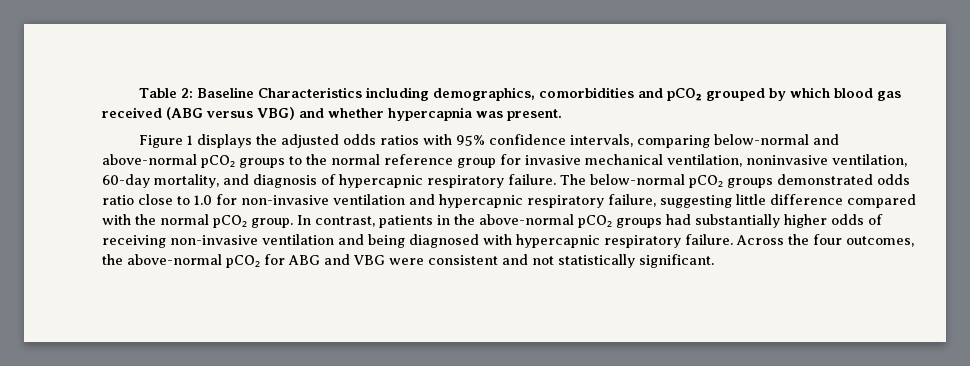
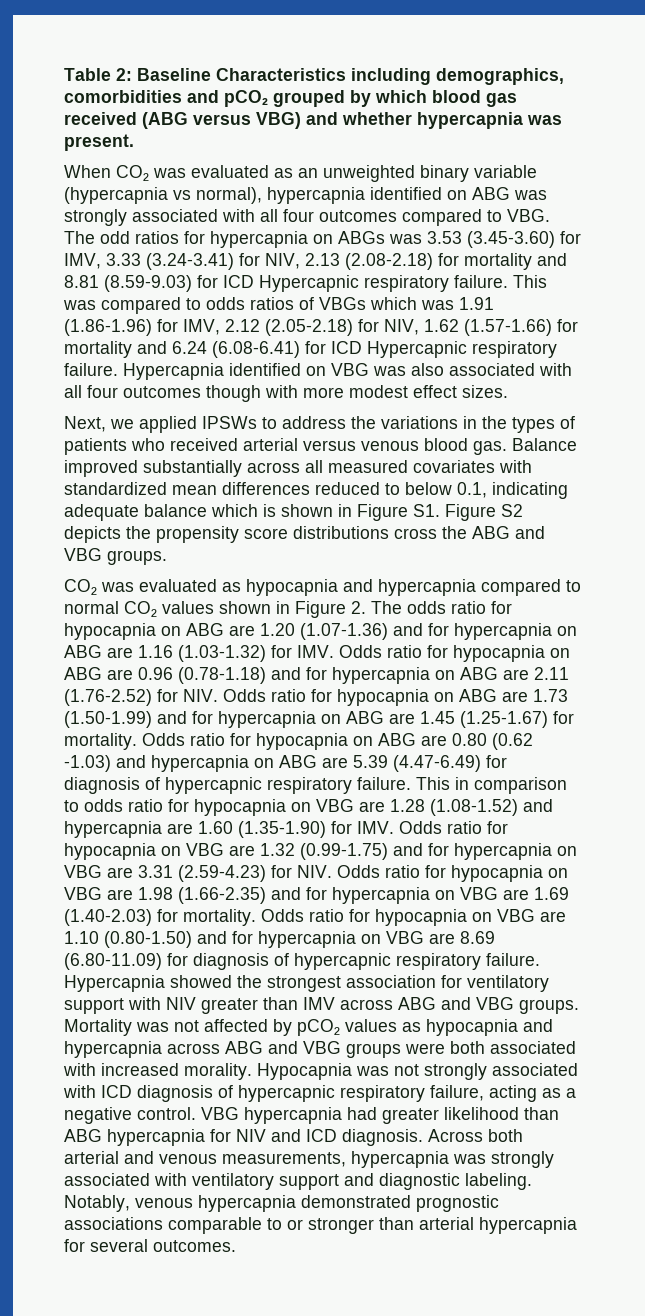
[138,134,839,148] [102,154,907,168] [102,174,910,188] [102,194,916,208] [102,214,883,228] [102,234,914,248] [102,254,714,268] Figure 1 displays the adjusted odds ratios with 95% confidence intervals, comparing below-normal and above-normal pCO₂ groups to the normal reference group for invasive mechanical ventilation, noninvasive ventilation, 60-day mortality, and diagnosis of hypercapnic respiratory failure. The below-normal pCO₂ groups demonstrated odds ratio close to 1.0 for non-invasive ventilation and hypercapnic respiratory failure, suggesting little difference compared with the normal pCO₂ group. In contrast, patients in the above-normal pCO₂ groups had substantially higher odds of receiving non-invasive ventilation and being diagnosed with hypercapnic respiratory failure. Across the four outcomes, the above-normal pCO₂ for ABG and VBG were consistent and not statistically significant. -> [64,165,537,182] [64,187,547,204] [64,209,550,226] [64,231,581,248] [64,253,567,270] [64,275,547,292] [63,297,494,314] [64,319,578,336] [64,341,557,358] [64,363,572,380] [64,385,508,402] [64,416,575,433] [64,438,577,455] [64,460,532,477] [64,482,568,499] [64,504,523,521] [64,526,545,543] [64,548,167,565] [64,579,581,596] [64,601,512,618] [64,623,577,640] [64,645,570,662] [64,667,569,684] [64,689,568,706] [64,711,574,728] [64,733,533,750] [64,755,507,772] [64,777,567,794] [64,799,553,816] [64,821,508,838] [64,843,577,860] [64,865,568,882] [64,887,569,904] [64,909,566,926] [64,931,495,948] [64,953,540,970] [64,975,549,992] [64,997,579,1014] [64,1019,553,1036] [64,1041,576,1058] [63,1063,578,1080] [63,1085,576,1102] [64,1107,559,1124] [64,1129,523,1146] [64,1151,554,1168] [64,1173,532,1190] [64,1195,499,1212] [64,1217,577,1234] [64,1239,236,1252] When CO₂ was evaluated as an unweighted binary variable (hypercapnia vs normal), hypercapnia identified on ABG was strongly associated with all four outcomes compared to VBG. The odd ratios for hypercapnia on ABGs was 3.53 (3.45-3.60) for IMV, 3.33 (3.24-3.41) for NIV, 2.13 (2.08-2.18) for mortality and 8.81 (8.59-9.03) for ICD Hypercapnic respiratory failure. This was compared to odds ratios of VBGs which was 1.91 (1.86-1.96) for IMV, 2.12 (2.05-2.18) for NIV, 1.62 (1.57-1.66) for mortality and 6.24 (6.08-6.41) for ICD Hypercapnic respiratory failure. Hypercapnia identified on VBG was also associated with all four outcomes though with more modest effect sizes. // Next, we applied IPSWs to address the variations in the types of patients who received arterial versus venous blood gas. Balance improved substantially across all measured covariates with standardized mean differences reduced to below 0.1, indicating adequate balance which is shown in Figure S1. Figure S2 depicts the propensity score distributions cross the ABG and VBG groups. // CO₂ was evaluated as hypocapnia and hypercapnia compared to normal CO₂ values shown in Figure 2. The odds ratio for hypocapnia on ABG are 1.20 (1.07-1.36) and for hypercapnia on ABG are 1.16 (1.03-1.32) for IMV. Odds ratio for hypocapnia on ABG are 0.96 (0.78-1.18) and for hypercapnia on ABG are 2.11 (1.76-2.52) for NIV. Odds ratio for hypocapnia on ABG are 1.73 (1.50-1.99) and for hypercapnia on ABG are 1.45 (1.25-1.67) for mortality. Odds ratio for hypocapnia on ABG are 0.80 (0.62 -1.03) and hypercapnia on ABG are 5.39 (4.47-6.49) for diagnosis of hypercapnic respiratory failure. This in comparison to odds ratio for hypocapnia on VBG are 1.28 (1.08-1.52) and hypercapnia are 1.60 (1.35-1.90) for IMV. Odds ratio for hypocapnia on VBG are 1.32 (0.99-1.75) and for hypercapnia on VBG are 3.31 (2.59-4.23) for NIV. Odds ratio for hypocapnia on VBG are 1.98 (1.66-2.35) and for hypercapnia on VBG are 1.69 (1.40-2.03) for mortality. Odds ratio for hypocapnia on VBG are 1.10 (0.80-1.50) and for hypercapnia on VBG are 8.69 (6.80-11.09) for diagnosis of hypercapnic respiratory failure. Hypercapnia showed the strongest association for ventilatory support with NIV greater than IMV across ABG and VBG groups. Mortality was not affected by pCO₂ values as hypocapnia and hypercapnia across ABG and VBG groups were both associated with increased morality. Hypocapnia was not strongly associated with ICD diagnosis of hypercapnic respiratory failure, acting as a negative control. VBG hypercapnia had greater likelihood than ABG hypercapnia for NIV and ICD diagnosis. Across both arterial and venous measurements, hypercapnia was strongly associated with ventilatory support and diagnostic labeling. Notably, venous hypercapnia demonstrated prognostic associations comparable to or stronger than arterial hypercapnia for several outcomes.

